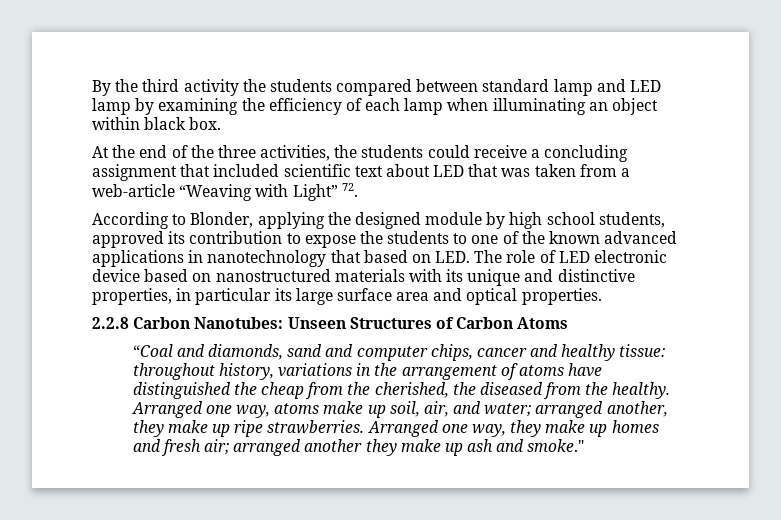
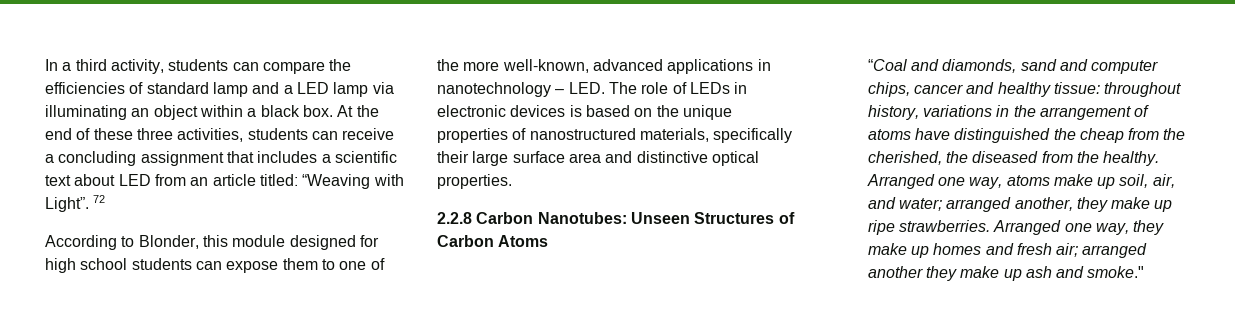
[92,79,479,96] By the third activity the students compared between -> [45,59,352,74] [45,82,144,94] In a third activity, students can compare the efficiencies of
(626, 85) none -> [283,85,293,94] a
[135,98,489,115] by examining the efficiency of each lamp when -> [372,82,394,94] via
(140, 123) none -> [247,108,257,117] a
(222, 123) // -> (333, 111) none
[190,145,214,158] the -> [93,128,133,140] these
[334,145,470,158] the students could -> [247,128,338,140] students can
[213,164,280,177] included -> [257,151,331,163] includes a
[468,164,631,177] [92,183,358,201] [92,212,665,229] [92,231,450,248] that was taken from a web-article “Weaving with Light” 72. // According to Blonder, applying the designed module by high school students, approved its contribution to expose the students -> [154,174,404,189] [45,195,106,212] [45,235,379,250] [45,258,318,273] from an article titled: “Weaving with Light”. 72 // According to Blonder, this module designed for high school students can expose them
[549,231,601,244] known -> [463,59,589,73] more well-known,
[330,250,431,263] that based on -> [555,89,565,94] –
[558,250,668,263] [92,269,635,286] [92,288,292,305] LED electronic device based on nanostructured materials with its unique and distinctive properties, in particular its -> [689,82,748,94] [437,105,732,120] [437,128,793,143] [437,151,469,163] LEDs in electronic devices is based on the unique properties of nanostructured materials, specifically their
(463, 294) none -> [636,151,708,163] distinctive

